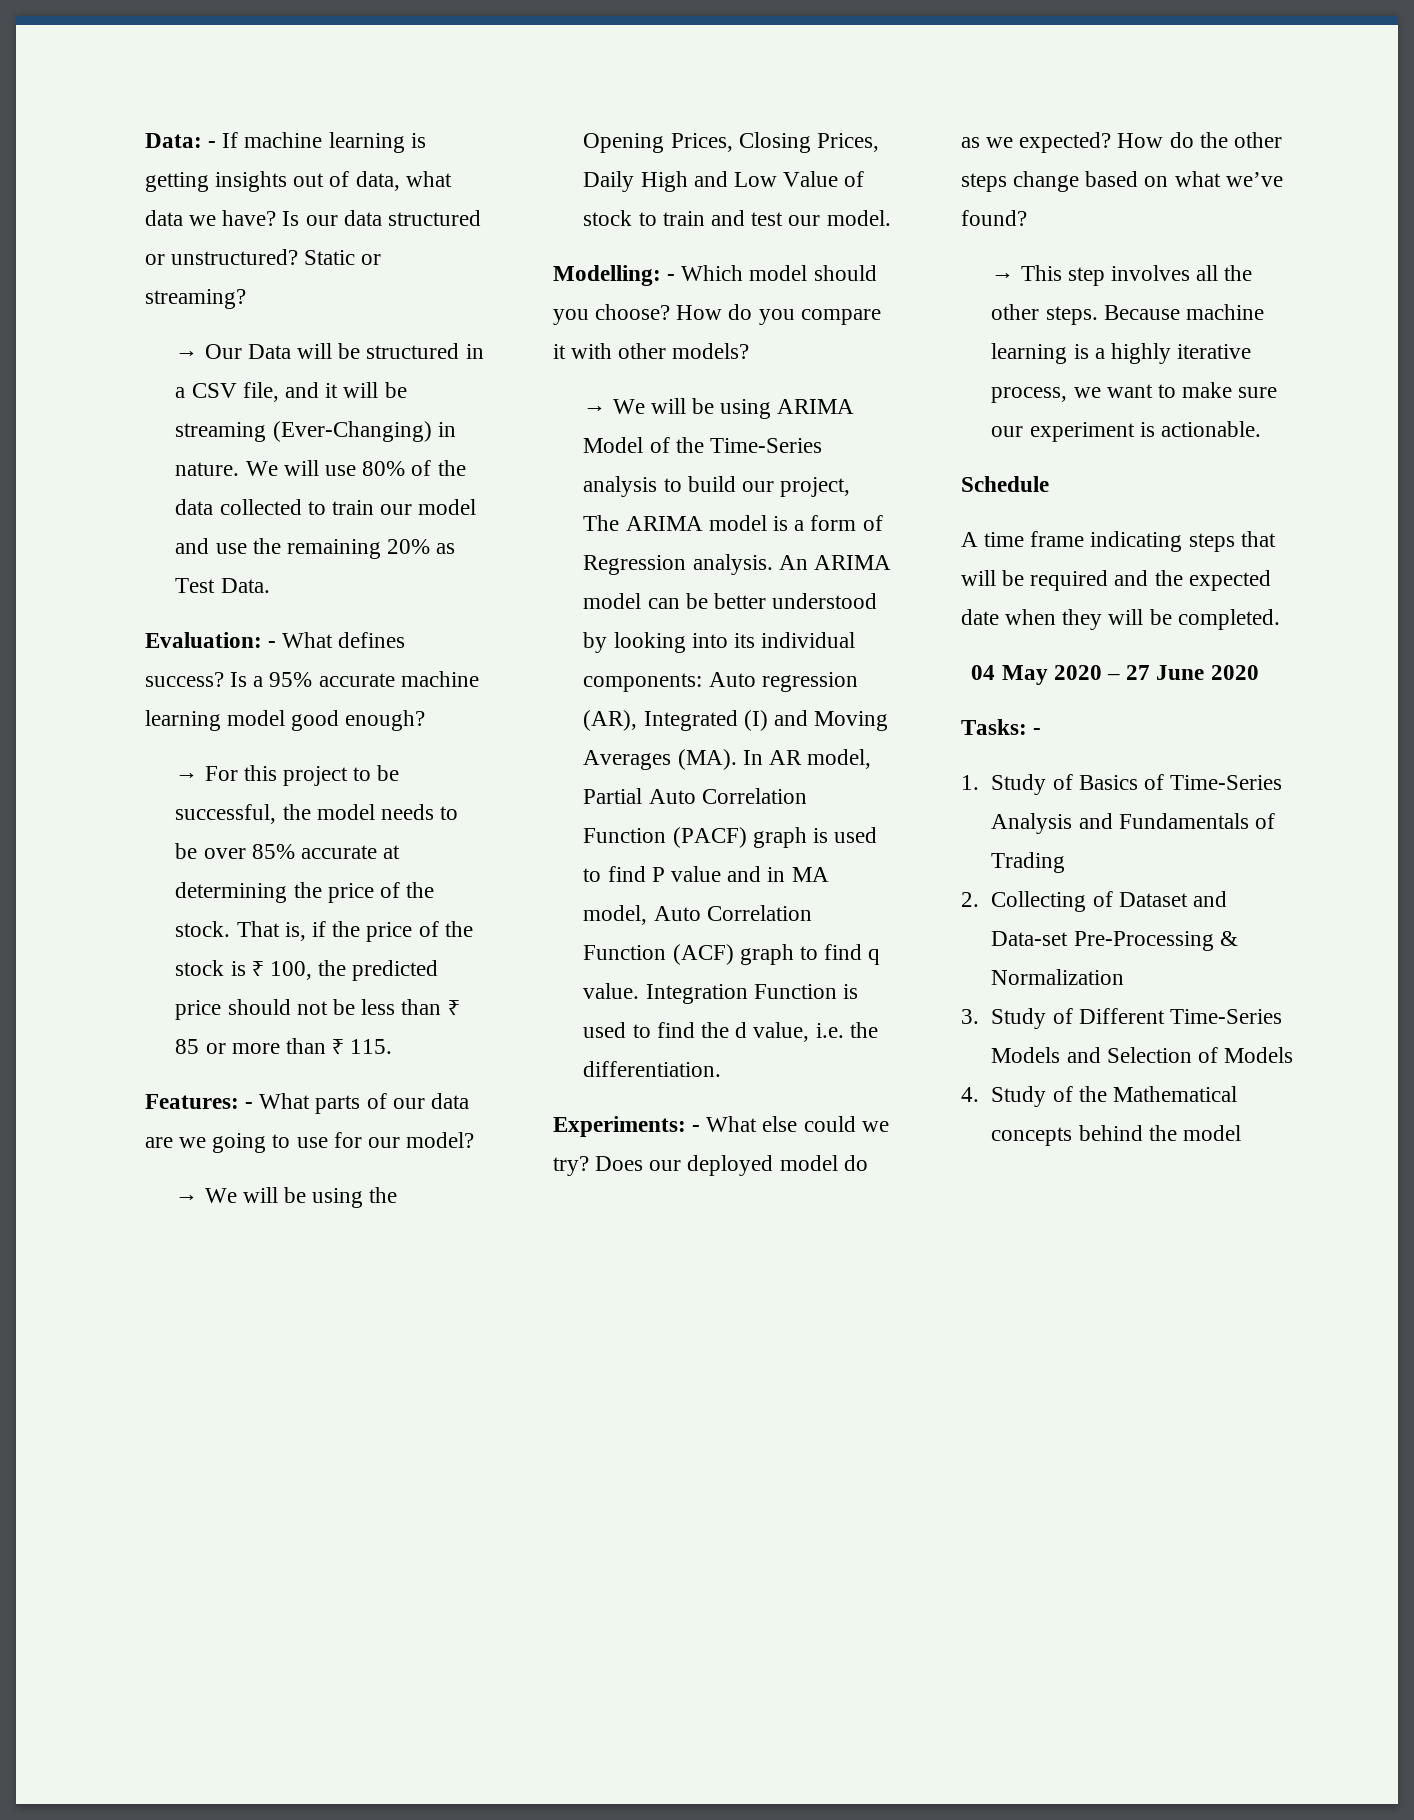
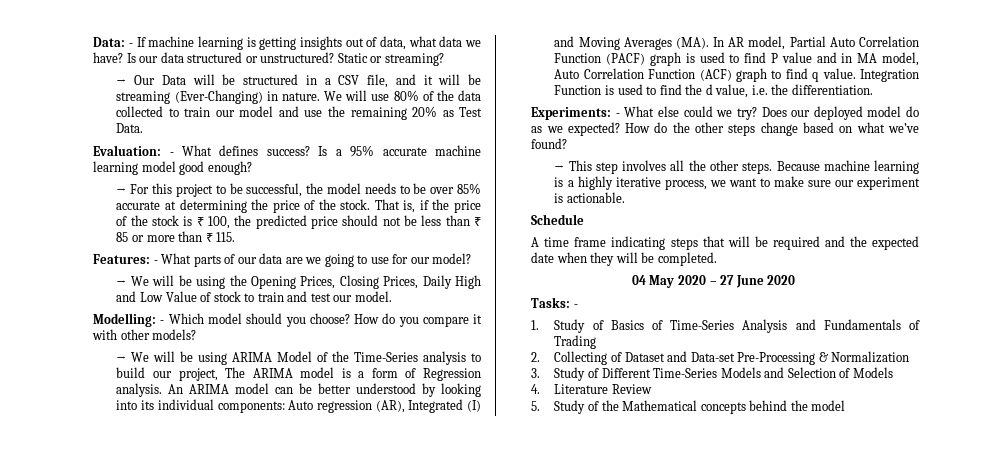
(979, 1094) none -> [554,384,652,394] [531,401,541,411] Literature Review // 5.

